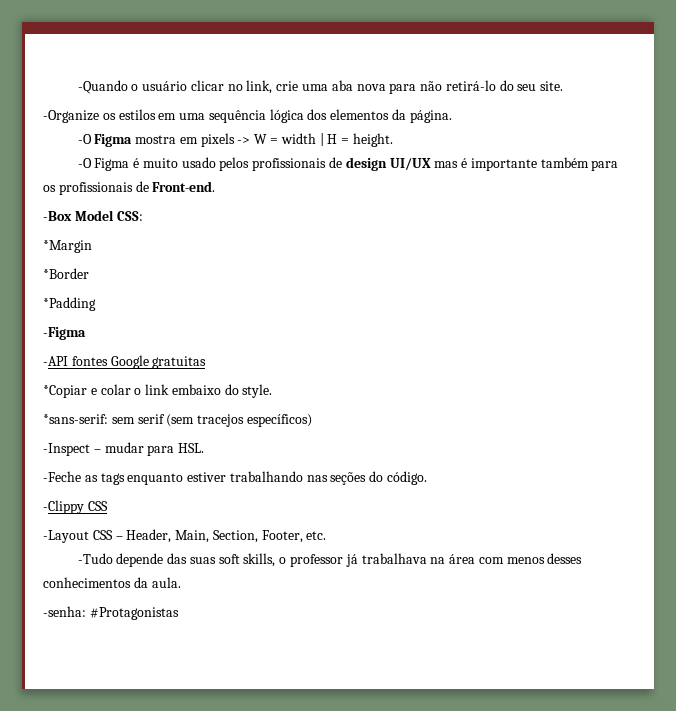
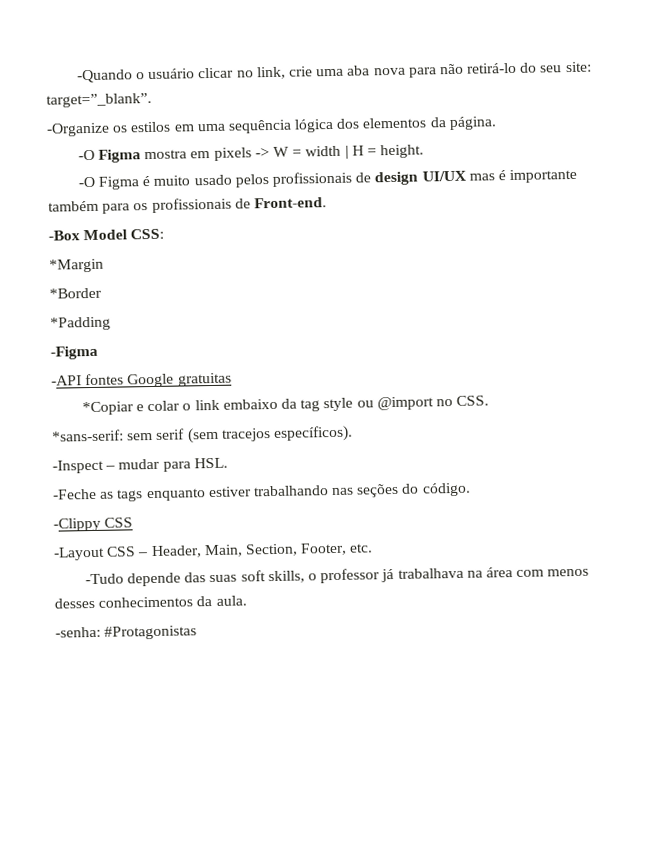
[540,81,564,91] site. -> [564,61,592,73] [46,92,152,108] site: target=”_blank”.
[224,384,273,398] do style. -> [280,395,490,412] da tag style ou @import no CSS.
[246,414,312,427] específicos) -> [272,425,353,442] específicos).

